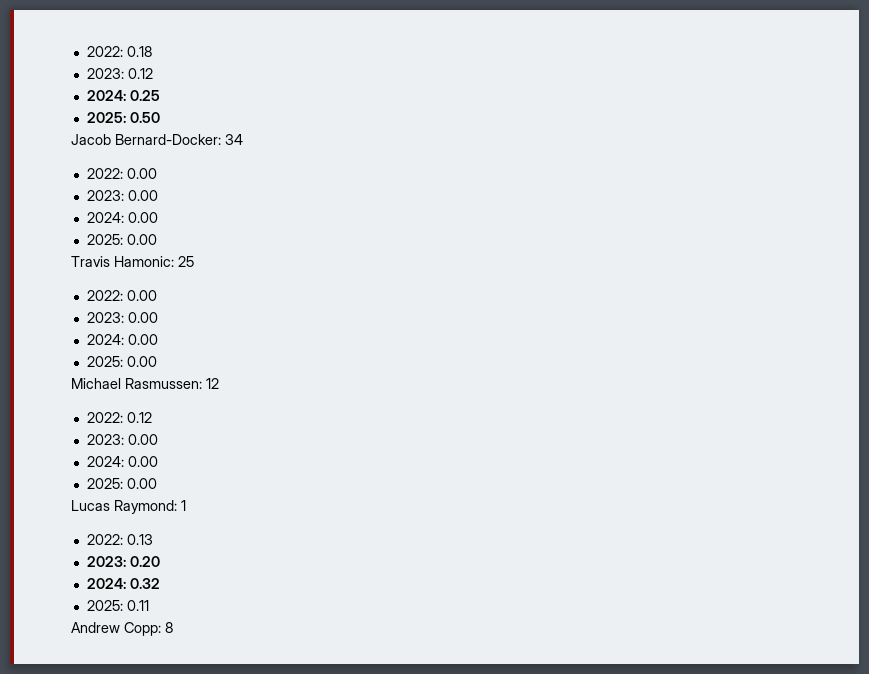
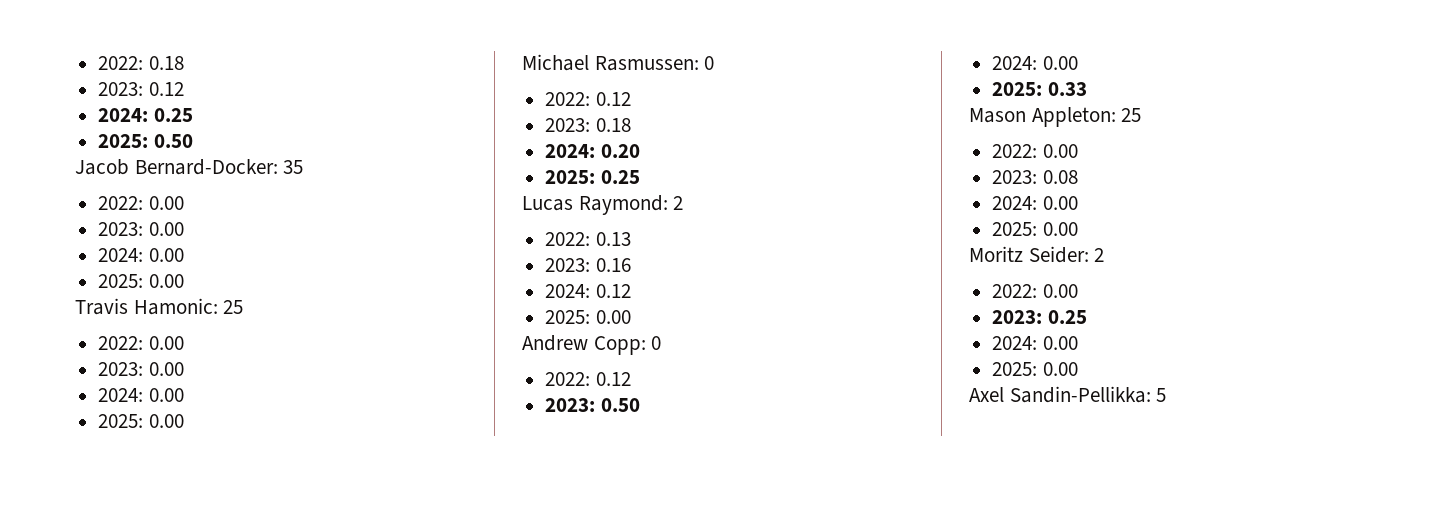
[225,134,243,145] 34 -> [283,160,304,174] 35
[206,378,219,389] [86,412,152,423] [86,434,158,445] [86,456,158,467] [86,478,157,489] [71,500,186,514] [86,534,153,545] [86,556,160,567] [86,578,160,589] [86,600,149,611] [71,622,173,636] 12 // 2022: 0.12 // 2023: 0.00 // 2024: 0.00 // 2025: 0.00 // Lucas Raymond: 1 // 2022: 0.13 // 2023: 0.20 // 2024: 0.32 // 2025: 0.11 // Andrew Copp: 8 -> [704,56,715,70] [545,92,631,106] [545,118,631,132] [545,144,640,158] [545,170,640,184] [522,195,684,215] [545,232,631,246] [545,258,631,272] [545,284,631,298] [545,310,631,324] [522,335,662,355] [545,372,631,386] [545,398,640,412] [992,56,1078,70] [992,82,1087,96] [969,107,1142,127] [992,144,1078,158] [992,170,1078,184] [992,196,1078,210] [992,222,1078,236] [969,246,1105,263] [992,284,1078,298] [992,310,1087,324] [992,336,1078,350] [992,362,1078,376] [969,386,1167,403] 0 // 2022: 0.12 // 2023: 0.18 // 2024: 0.20 // 2025: 0.25 // Lucas Raymond: 2 // 2022: 0.13 // 2023: 0.16 // 2024: 0.12 // 2025: 0.00 // Andrew Copp: 0 // 2022: 0.12 // 2023: 0.50 // 2024: 0.00 // 2025: 0.33 // Mason Appleton: 25 // 2022: 0.00 // 2023: 0.08 // 2024: 0.00 // 2025: 0.00 // Moritz Seider: 2 // 2022: 0.00 // 2023: 0.25 // 2024: 0.00 // 2025: 0.00 // Axel Sandin-Pellikka: 5

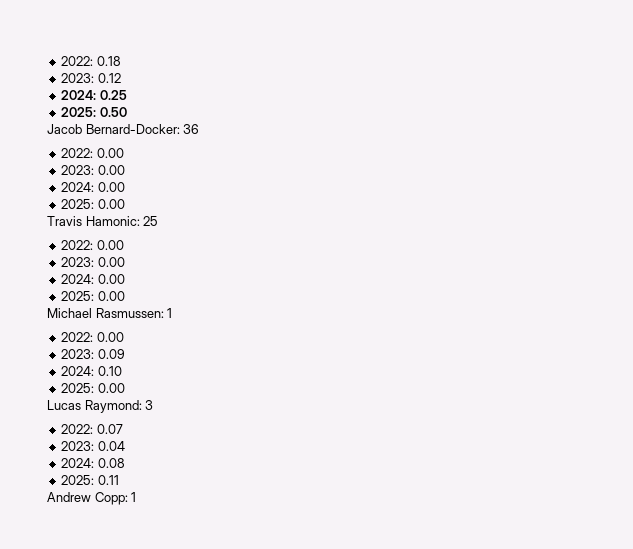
[283,160,304,174] 35 -> [183,124,200,134] 36
[704,56,715,70] [545,92,631,106] [545,118,631,132] [545,144,640,158] [545,170,640,184] [522,195,684,215] [545,232,631,246] [545,258,631,272] [545,284,631,298] [545,310,631,324] [522,335,662,355] [545,372,631,386] [545,398,640,412] [992,56,1078,70] [992,82,1087,96] [969,107,1142,127] [992,144,1078,158] [992,170,1078,184] [992,196,1078,210] [992,222,1078,236] [969,246,1105,263] [992,284,1078,298] [992,310,1087,324] [992,336,1078,350] [992,362,1078,376] [969,386,1167,403] 0 // 2022: 0.12 // 2023: 0.18 // 2024: 0.20 // 2025: 0.25 // Lucas Raymond: 2 // 2022: 0.13 // 2023: 0.16 // 2024: 0.12 // 2025: 0.00 // Andrew Copp: 0 // 2022: 0.12 // 2023: 0.50 // 2024: 0.00 // 2025: 0.33 // Mason Appleton: 25 // 2022: 0.00 // 2023: 0.08 // 2024: 0.00 // 2025: 0.00 // Moritz Seider: 2 // 2022: 0.00 // 2023: 0.25 // 2024: 0.00 // 2025: 0.00 // Axel Sandin-Pellikka: 5 -> [167,308,173,318] [61,332,124,342] [61,349,125,359] [61,366,122,376] [61,383,125,393] [47,400,154,413] [61,424,123,434] [61,441,125,451] [61,458,125,468] [61,475,119,485] [47,492,137,505] 1 // 2022: 0.00 // 2023: 0.09 // 2024: 0.10 // 2025: 0.00 // Lucas Raymond: 3 // 2022: 0.07 // 2023: 0.04 // 2024: 0.08 // 2025: 0.11 // Andrew Copp: 1

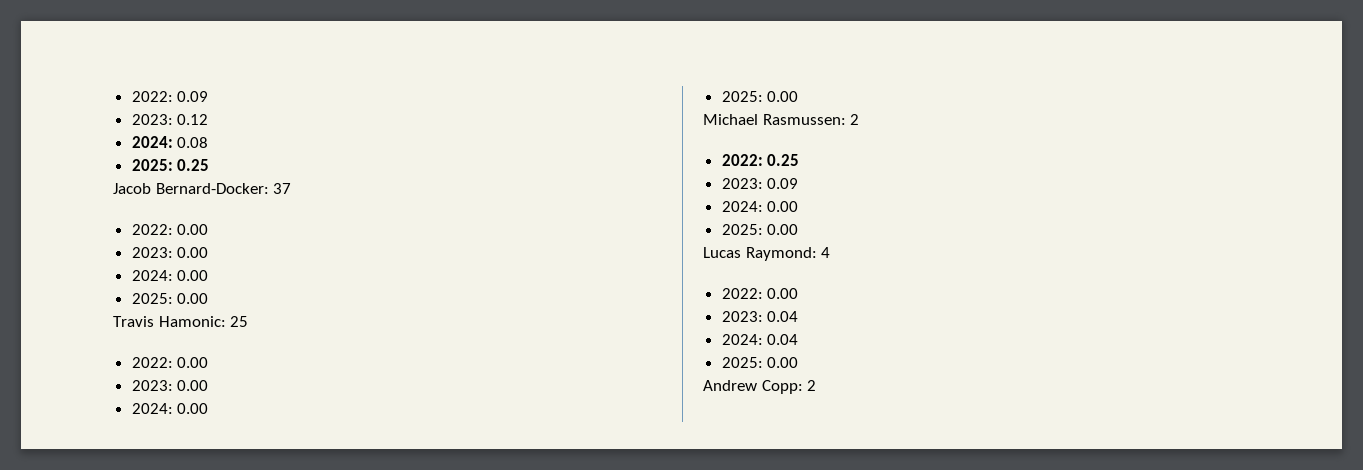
[61,56,121,66] 2022: 0.18 -> [131,91,209,102] 2022: 0.09
[99,90,127,100] [61,107,127,117] 0.25 // 2025: 0.50 -> [177,137,209,148] [131,159,210,171] 0.08 // 2025: 0.25
[183,124,200,134] 36 -> [273,183,292,194] 37
[167,308,173,318] [61,332,124,342] 1 // 2022: 0.00 -> [850,114,860,125] [721,154,800,166] 2 // 2022: 0.25
[97,366,122,376] 0.10 -> [767,201,799,212] 0.00
[145,400,154,410] [61,424,123,434] 3 // 2022: 0.07 -> [821,247,831,258] [721,288,799,299] 4 // 2022: 0.00
[97,458,125,468] [61,475,119,485] 0.08 // 2025: 0.11 -> [767,334,799,345] [721,357,799,368] 0.04 // 2025: 0.00
[131,492,137,502] 1 -> [807,380,817,391] 2

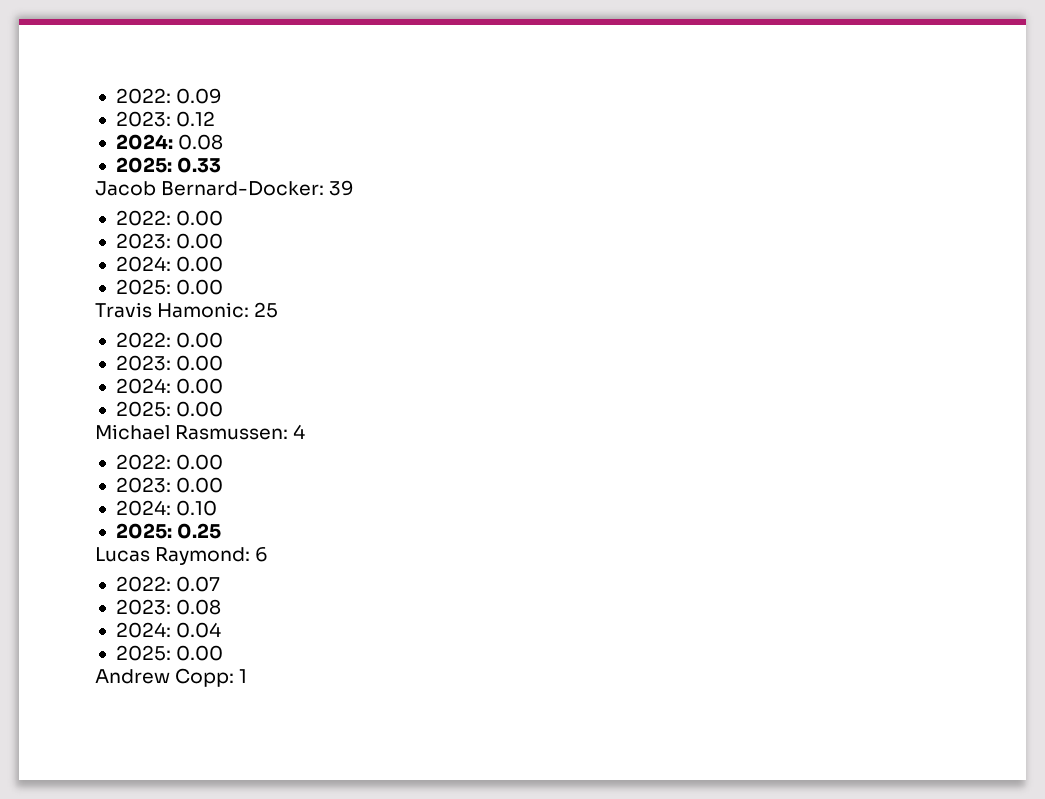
[177,159,210,171] 0.25 -> [177,157,222,173] 0.33
[273,183,292,194] 37 -> [329,180,355,196] 39
[850,114,860,125] [721,154,800,166] [721,178,799,189] [721,201,799,212] [721,224,799,235] [703,247,831,261] [721,288,799,299] [721,311,799,322] 2 // 2022: 0.25 // 2023: 0.09 // 2024: 0.00 // 2025: 0.00 // Lucas Raymond: 4 // 2022: 0.00 // 2023: 0.04 -> [293,424,306,439] [115,454,224,470] [115,477,224,493] [115,500,218,516] [115,523,222,539] [95,547,269,565] [115,576,221,592] [115,599,222,615] 4 // 2022: 0.00 // 2023: 0.00 // 2024: 0.10 // 2025: 0.25 // Lucas Raymond: 6 // 2022: 0.07 // 2023: 0.08
[807,380,817,391] 2 -> [239,669,248,683] 1

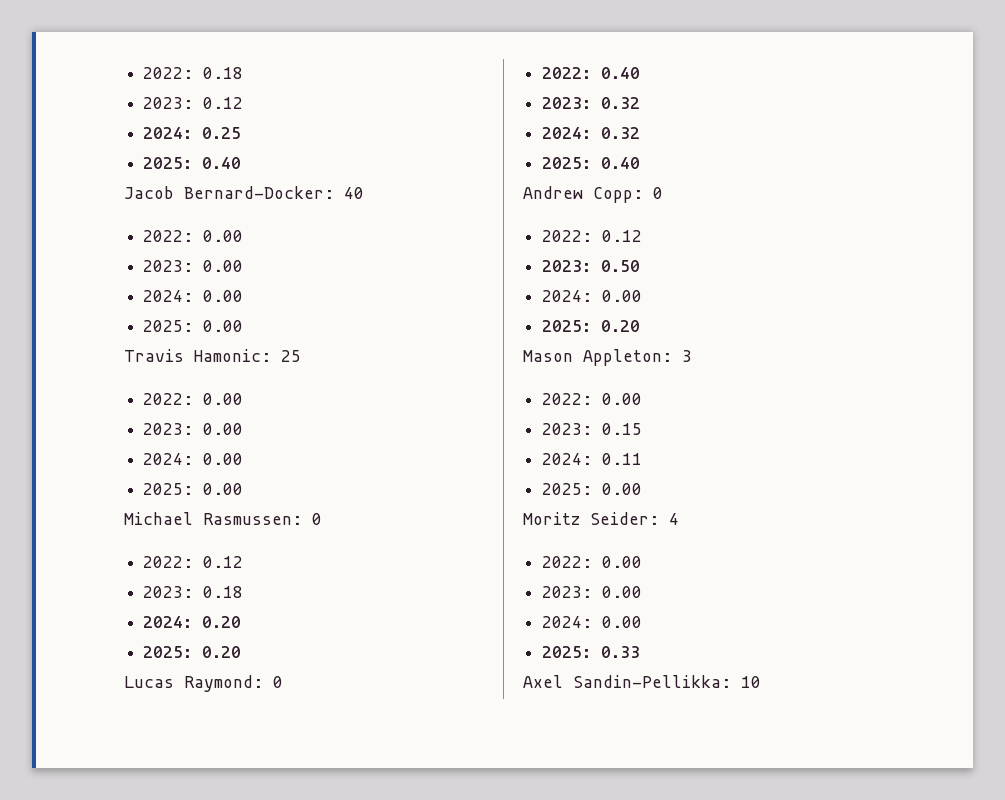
[115,88,223,104] 2022: 0.09 -> [143,67,244,79] 2022: 0.18
[178,134,224,150] [115,157,222,173] 0.08 // 2025: 0.33 -> [202,127,242,139] [143,157,242,169] 0.25 // 2025: 0.40
[329,180,355,196] 39 -> [344,187,364,199] 40
(289, 432) none -> [312,513,322,525] [143,556,244,568] [143,586,244,598] [143,616,242,628] [143,646,242,658] [124,675,283,692] [542,67,641,79] [542,97,641,109] [542,127,641,139] [542,157,641,169] [523,186,663,203] [542,230,643,242] [542,260,641,272] [542,290,643,302] [542,320,641,332] [523,349,692,366] [542,393,643,405] [542,423,643,435] [542,453,643,465] [542,483,643,495] [523,512,659,525] 0 // 2022: 0.12 // 2023: 0.18 // 2024: 0.20 // 2025: 0.20 // Lucas Raymond: 0 // 2022: 0.40 // 2023: 0.32 // 2024: 0.32 // 2025: 0.40 // Andrew Copp: 0 // 2022: 0.12 // 2023: 0.50 // 2024: 0.00 // 2025: 0.20 // Mason Appleton: 3 // 2022: 0.00 // 2023: 0.15 // 2024: 0.11 // 2025: 0.00 // Moritz Seider:
[176,500,218,516] [115,523,222,539] [95,547,269,565] [115,576,221,592] [115,599,222,615] [115,622,222,638] [115,645,224,661] [95,668,248,687] 0.10 // 2025: 0.25 // Lucas Raymond: 6 // 2022: 0.07 // 2023: 0.08 // 2024: 0.04 // 2025: 0.00 // Andrew Copp: 1 -> [602,616,643,628] [542,646,641,658] [523,675,761,688] 0.00 // 2025: 0.33 // Axel Sandin-Pellikka: 10

